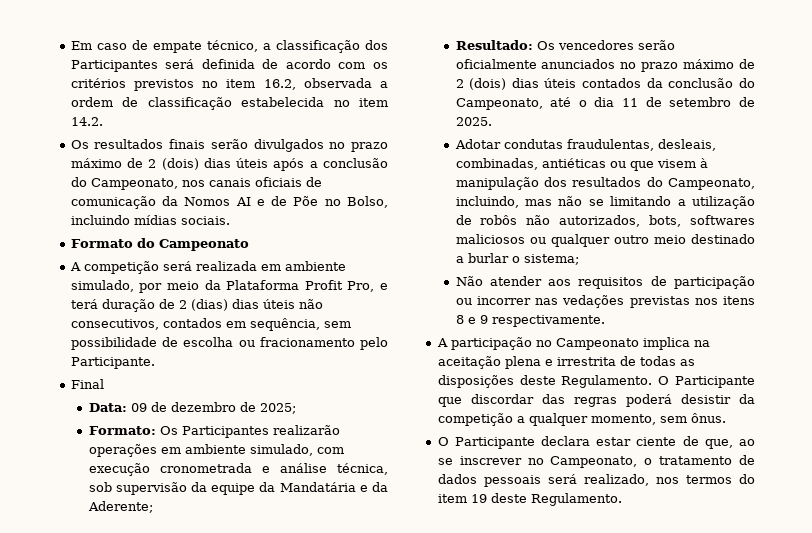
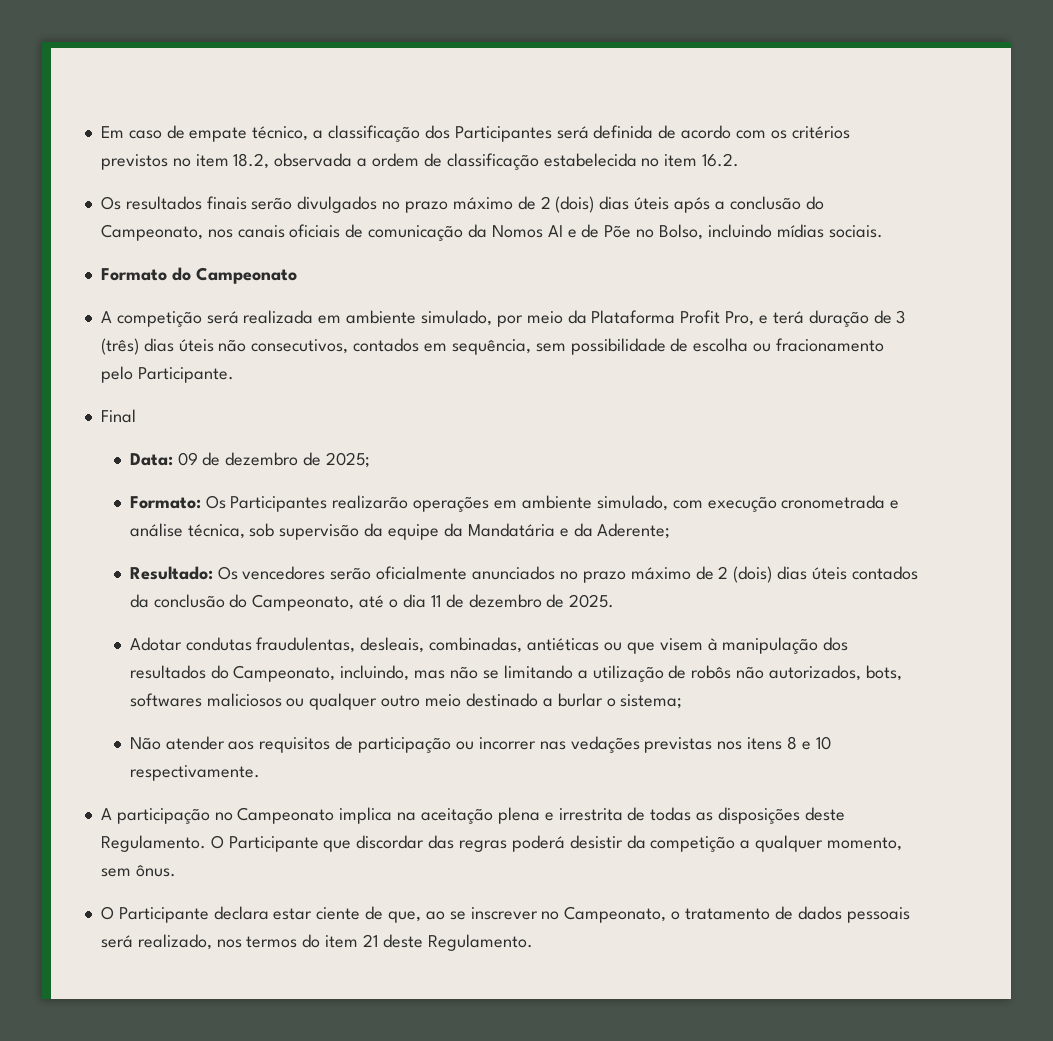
[263,79,296,90] 16.2, -> [233,153,270,169] 18.2,
[70,117,103,126] 14.2. -> [702,153,740,167] 16.2.
[178,299,228,311] 2 (dias) -> [896,310,906,324] [100,338,139,355] 3 (três)
[669,97,732,107] setembro -> [468,594,542,608] dezembro
[479,315,488,324] 9 -> [815,736,831,750] 10
[470,494,487,503] 19 -> [362,934,378,947] 21

